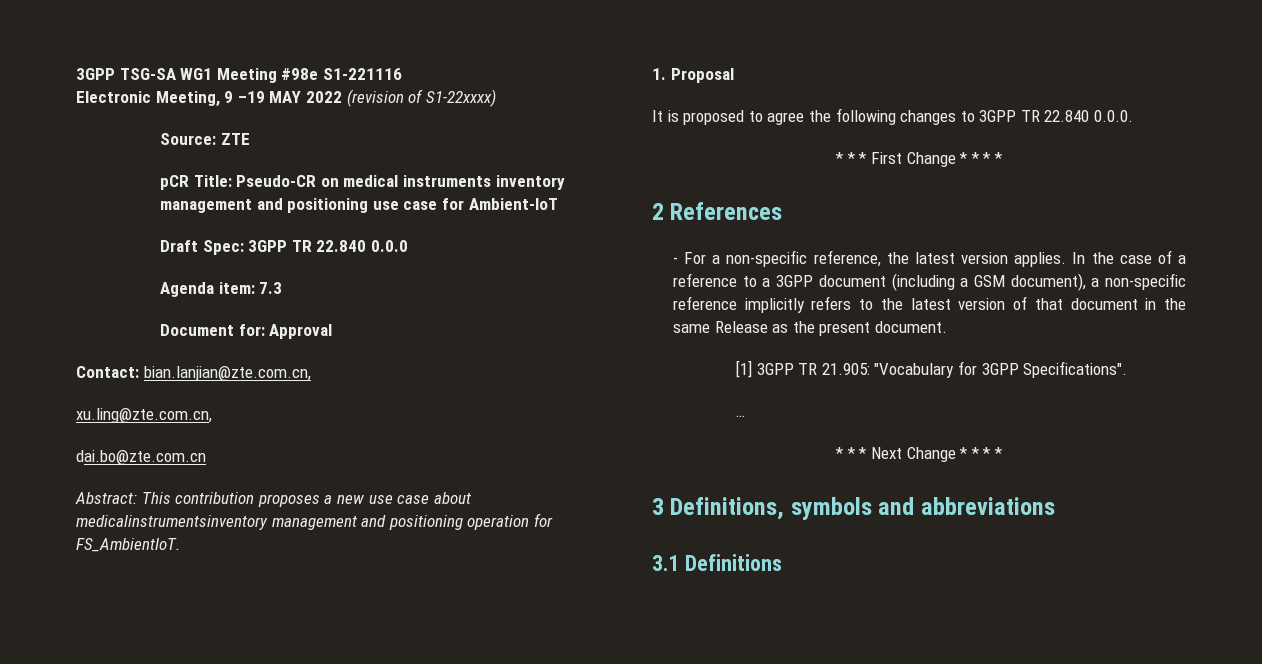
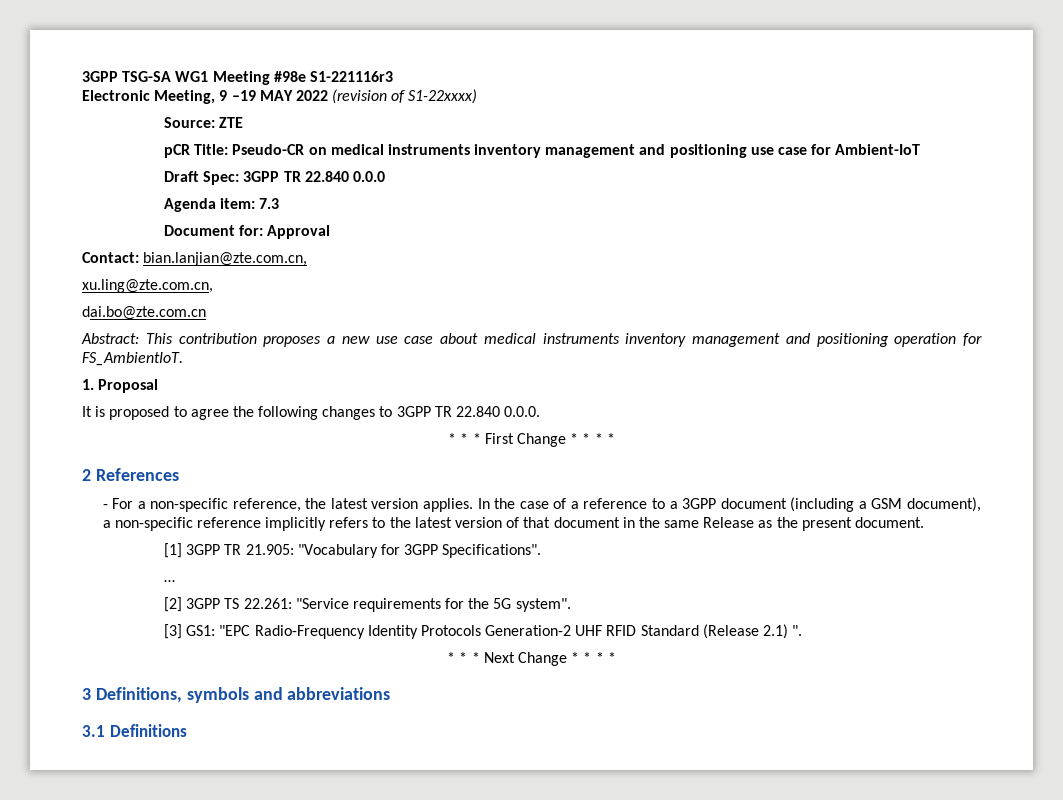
[322,68,402,80] S1-221116 -> [309,71,393,82] S1-221116r3
[76,515,268,530] medicalinstrumentsinventory -> [483,333,687,347] medical instruments inventory
(746, 416) none -> [163,597,571,612] [163,624,803,639] // [2] 3GPP TS 22.261: "Service requirements for the 5G system". // [3] GS1: "EPC Radio-Frequency Identity Protocols Generation-2 UHF RFID Standard (Release 2.1) ".

